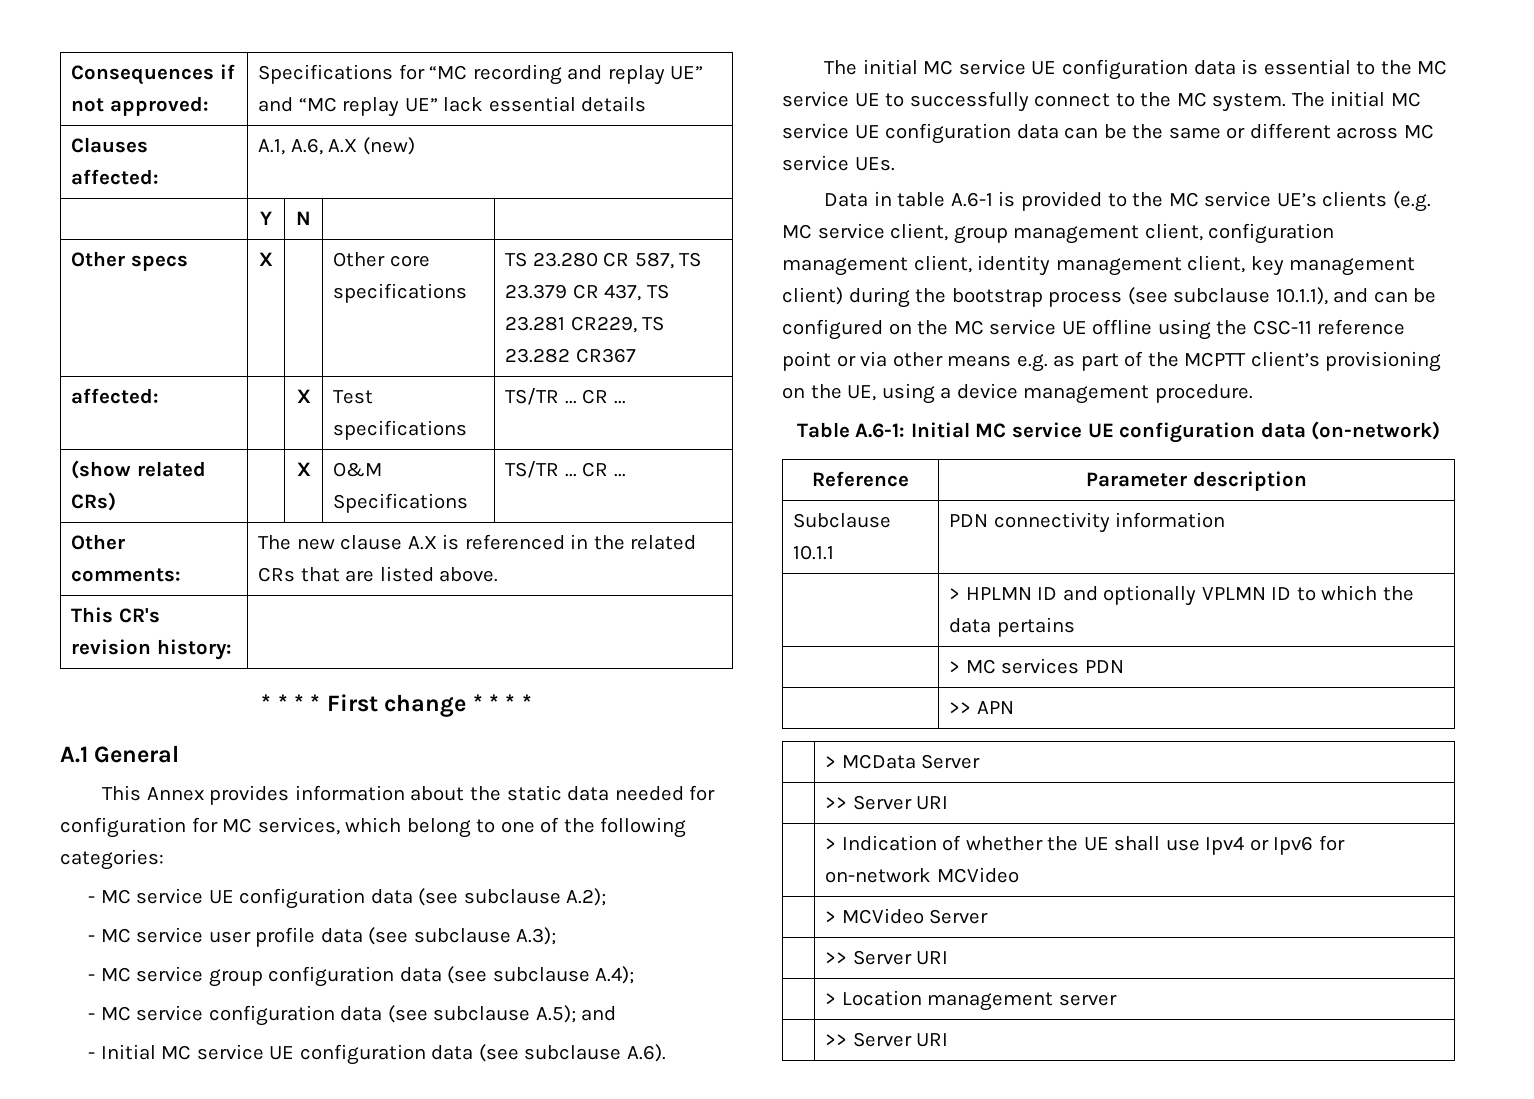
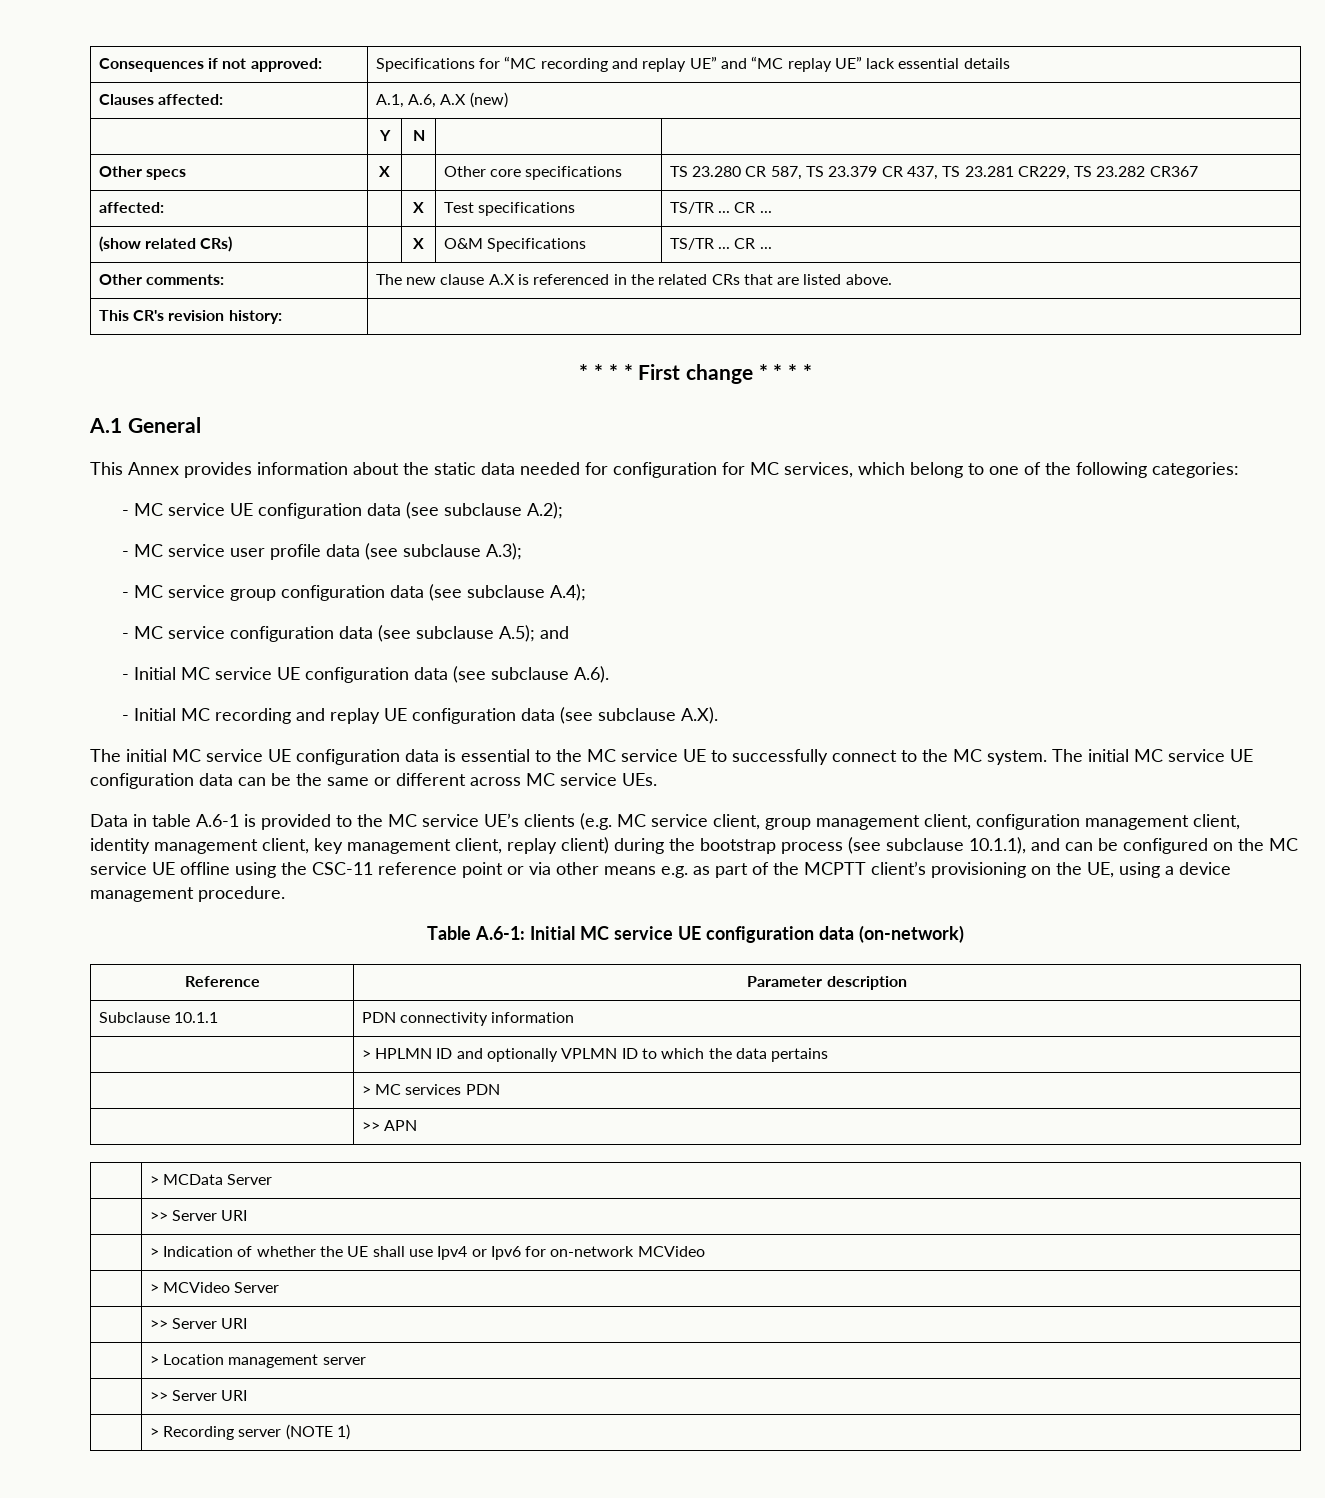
(666, 1053) none -> [121,707,718,724] // - Initial MC recording and replay UE configuration data (see subclause A.X).
(1416, 266) none -> [455,838,557,854] client, replay
(949, 1040) none -> [149,1424,350,1440] // | > Recording server (NOTE 1)

